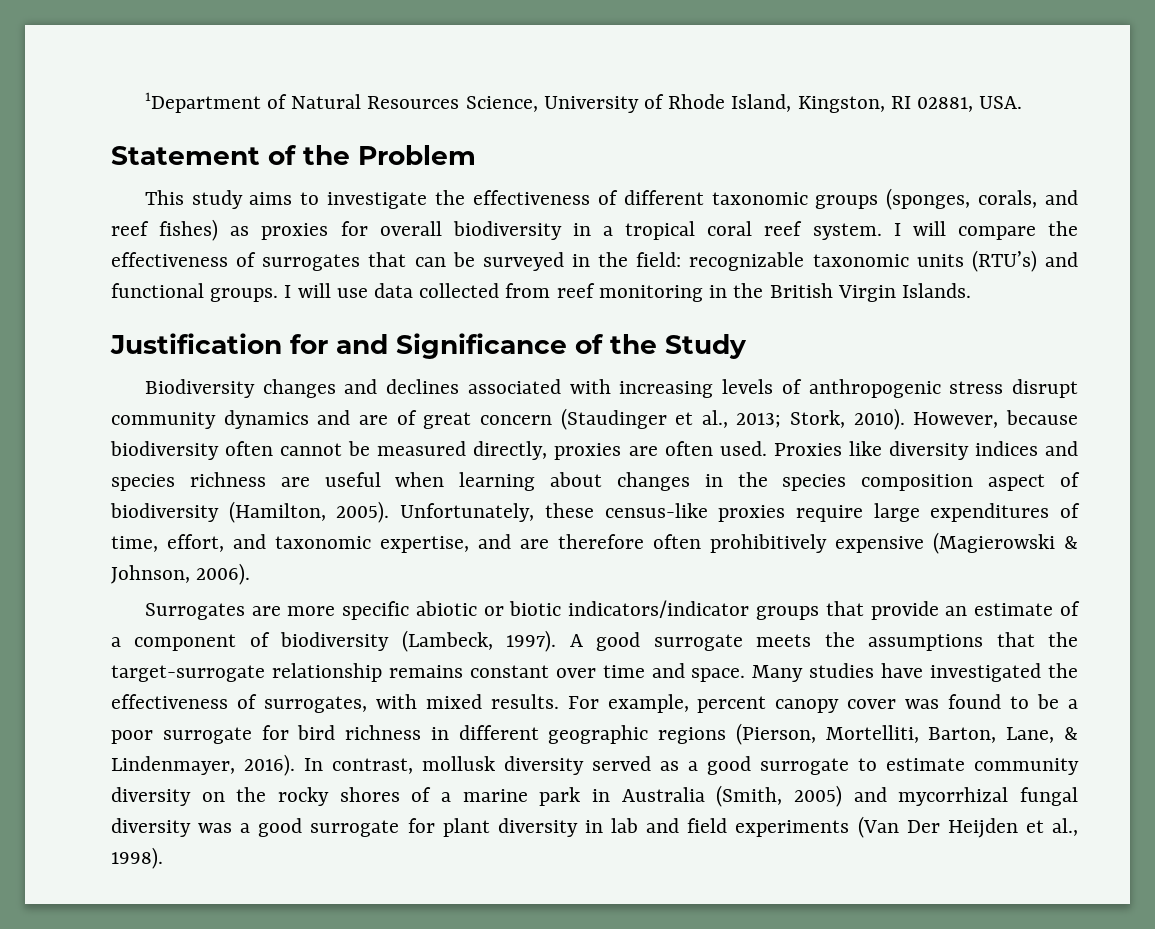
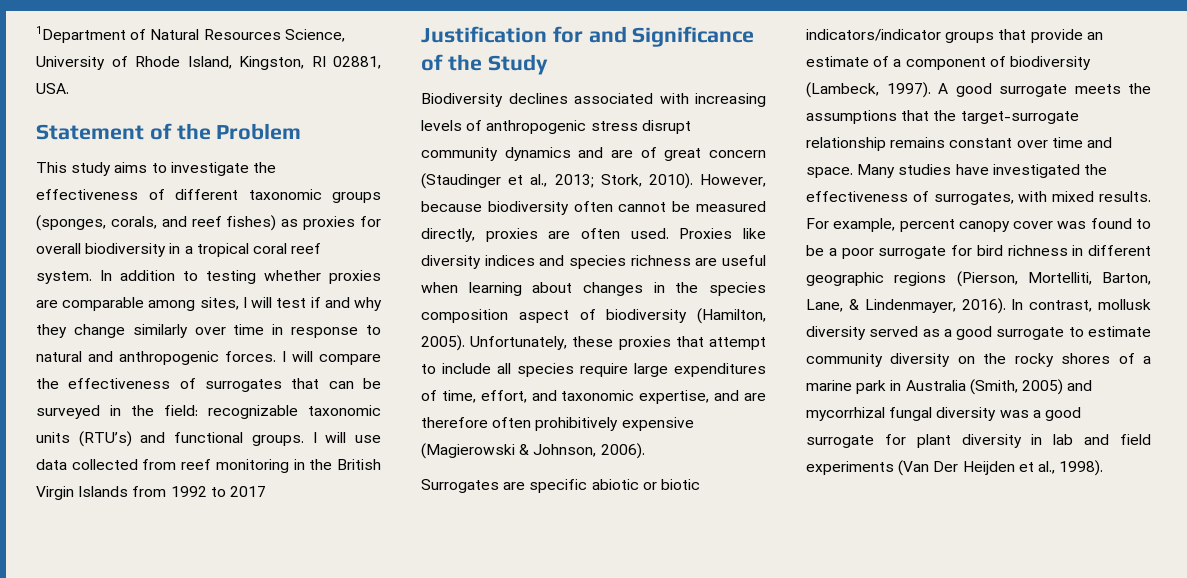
(882, 231) none -> [100,270,381,284] [36,297,383,311] [36,324,381,338] [36,351,276,365] In addition to testing whether proxies are comparable among sites, I will test if and why they change similarly over time in response to natural and anthropogenic forces.
[901,283,971,298] Islands. -> [78,486,266,497] Islands from 1992 to 2017
[262,379,378,398] changes and -> (503, 100) none
[604,503,786,522] census-like proxies -> [618,336,766,350] [421,363,574,377] proxies that attempt to include all species
[287,606,336,616] more -> (526, 486) none

